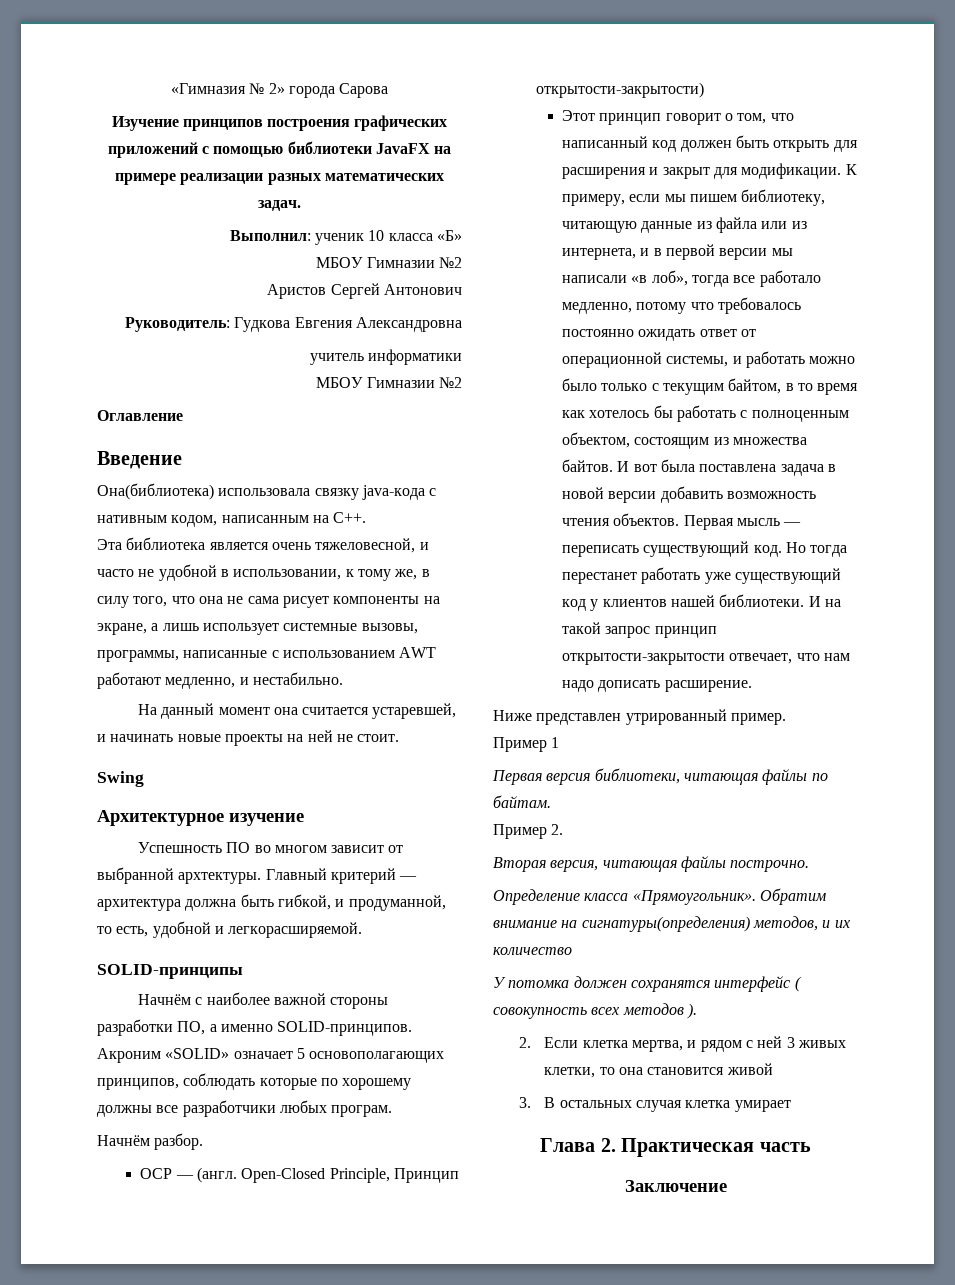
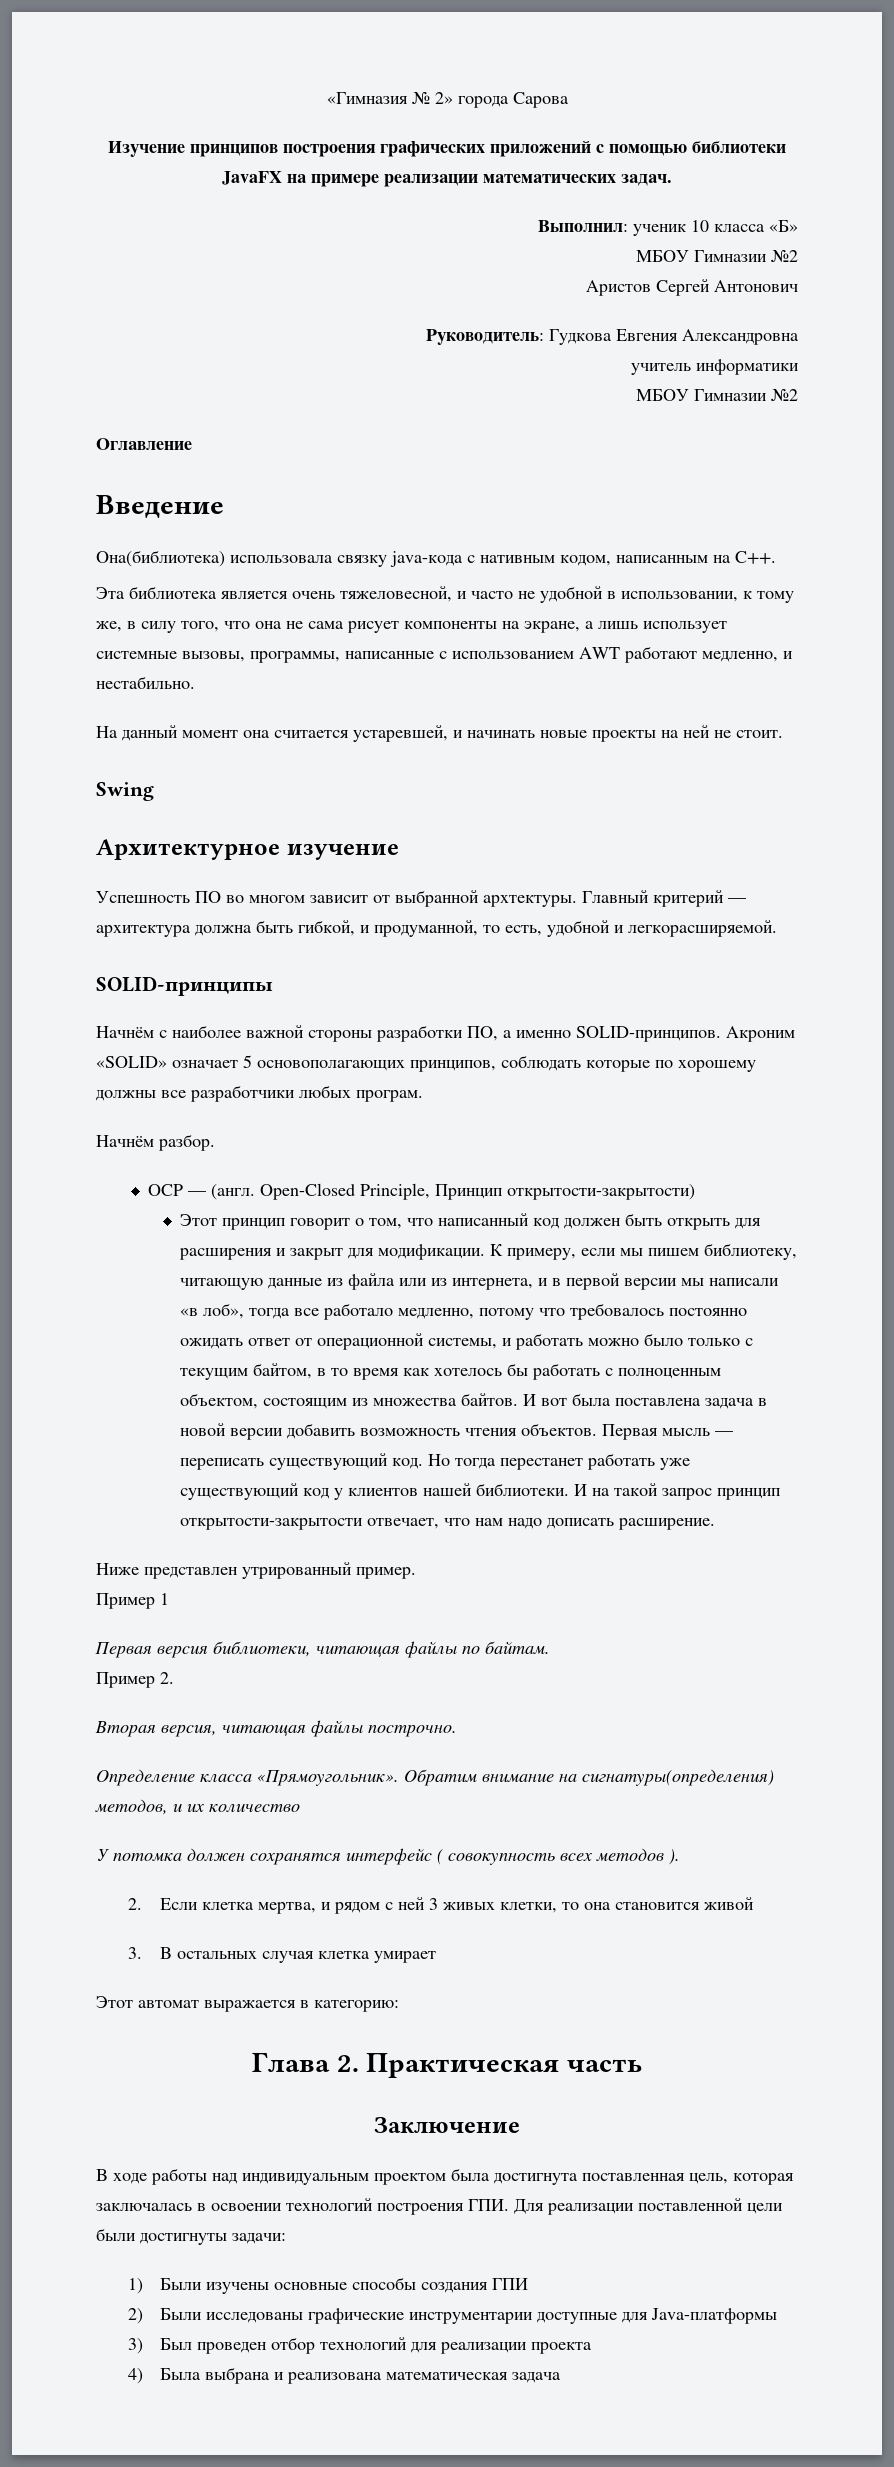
[267,173,321,185] разных -> (478, 180) none
(791, 1106) none -> [96,1996,399,2012] // Этот автомат выражается в категорию:
(727, 1186) none -> [96,2168,794,2185] [96,2198,783,2215] [96,2228,286,2245] [128,2277,529,2294] [128,2308,778,2324] [128,2337,593,2354] [128,2367,562,2384] // В ходе работы над индивидуальным проектом была достигнута поставленная цель, которая заключалась в освоении технологий построения ГПИ. Для реализации поставленной цели были достигнуты задачи: // 1) Были изучены основные способы создания ГПИ // 2) Были исследованы графические инструментарии доступные для Java-платформы // 3) Был проведен отбор технологий для реализации проекта // 4) Была выбрана и реализована математическая задача

